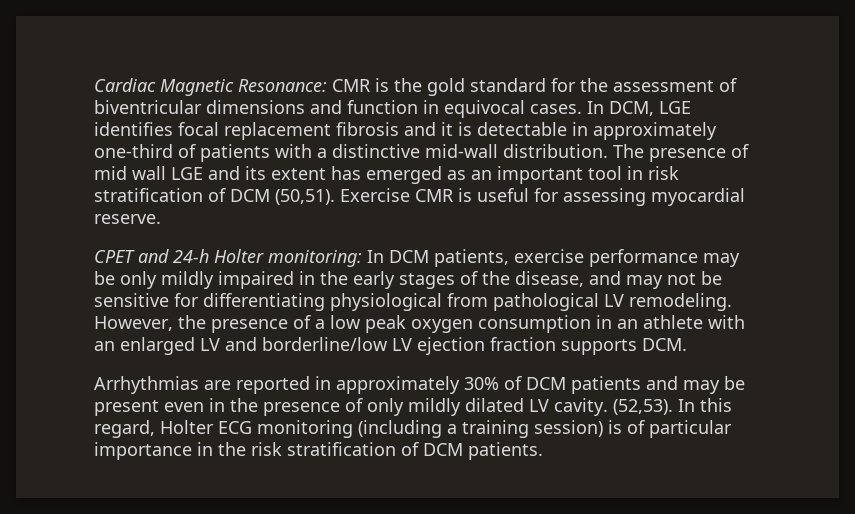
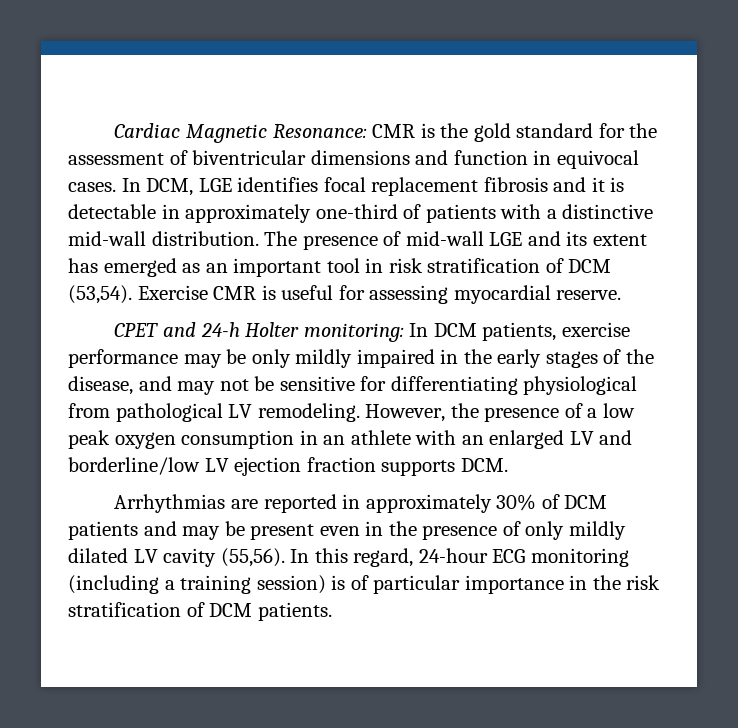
[94,166,166,180] mid wall -> [405,231,484,246] mid-wall
[275,189,335,205] (50,51). -> [68,285,132,304] (53,54).
[554,398,673,416] cavity. (52,53). -> [163,548,285,567] cavity (55,56).
[160,420,214,434] Holter -> [418,548,488,563] 24-hour

